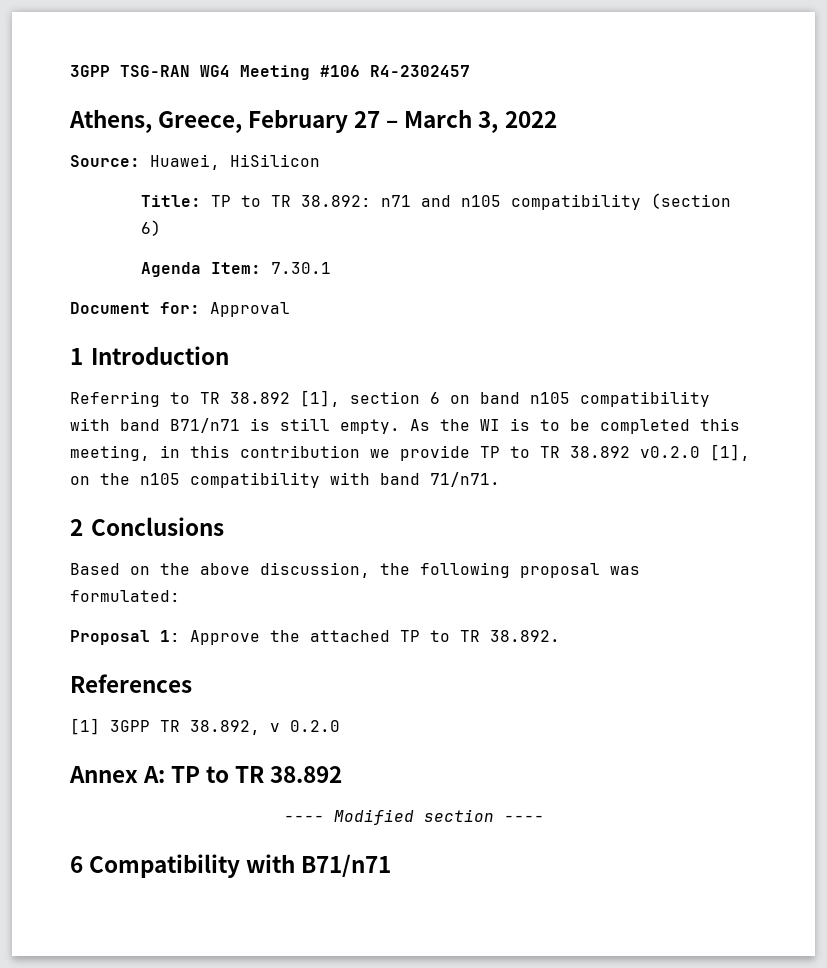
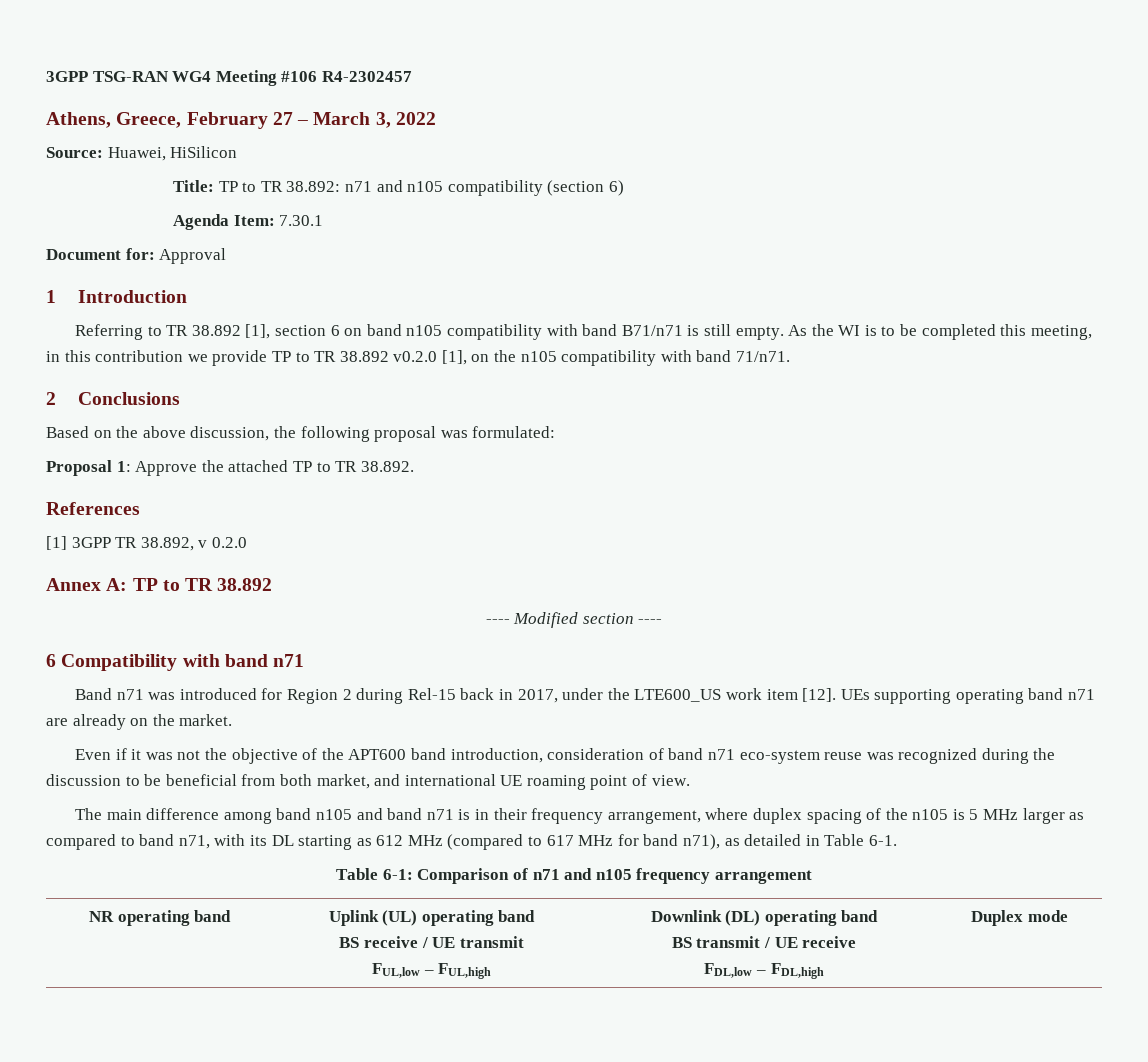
[301,854,392,877] B71/n71 -> [224,654,305,667] [75,688,1096,704] [46,714,233,730] [75,748,1056,764] [46,774,690,790] [75,808,1085,824] [46,834,897,850] [336,868,812,884] [88,910,232,926] [328,910,536,926] [339,936,524,948] [371,963,492,979] [650,910,879,926] [671,936,857,948] [704,963,824,979] [971,910,1068,926] band n71 // Band n71 was introduced for Region 2 during Rel-15 back in 2017, under the LTE600_US work item [12]. UEs supporting operating band n71 are already on the market. // Even if it was not the objective of the APT600 band introduction, consideration of band n71 eco-system reuse was recognized during the discussion to be beneficial from both market, and international UE roaming point of view. // The main difference among band n105 and band n71 is in their frequency arrangement, where duplex spacing of the n105 is 5 MHz larger as compared to band n71, with its DL starting as 612 MHz (compared to 617 MHz for band n71), as detailed in Table 6-1. // Table 6-1: Comparison of n71 and n105 frequency arrangement // NR operating band | Uplink (UL) operating band // BS receive / UE transmit // FUL,low – FUL,high | Downlink (DL) operating band // BS transmit / UE receive // FDL,low – FDL,high | Duplex mode

